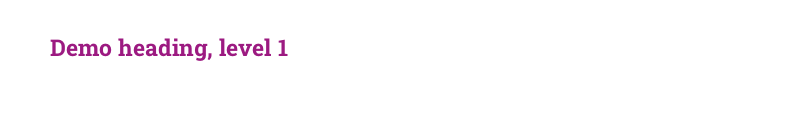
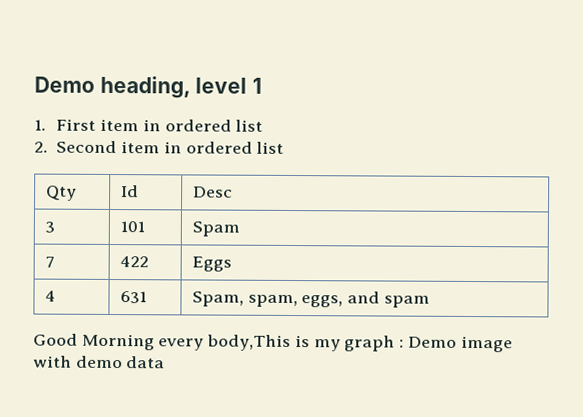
(288, 47) none -> [34,118,264,132] [34,140,285,154] [45,185,77,201] [120,185,139,198] [192,186,233,198] [44,221,55,233] [119,221,145,233] [191,221,240,237] [44,256,55,268] [119,256,149,268] [191,256,232,272] [44,290,56,302] [119,291,147,304] [191,291,430,308] [33,333,513,353] [33,355,166,369] // 1. First item in ordered list // 2. Second item in ordered list // Qty | Id | Desc // 3 | 101 | Spam // 7 | 422 | Eggs // 4 | 631 | Spam, spam, eggs, and spam // Good Morning every body,This is my graph : Demo image with demo data

